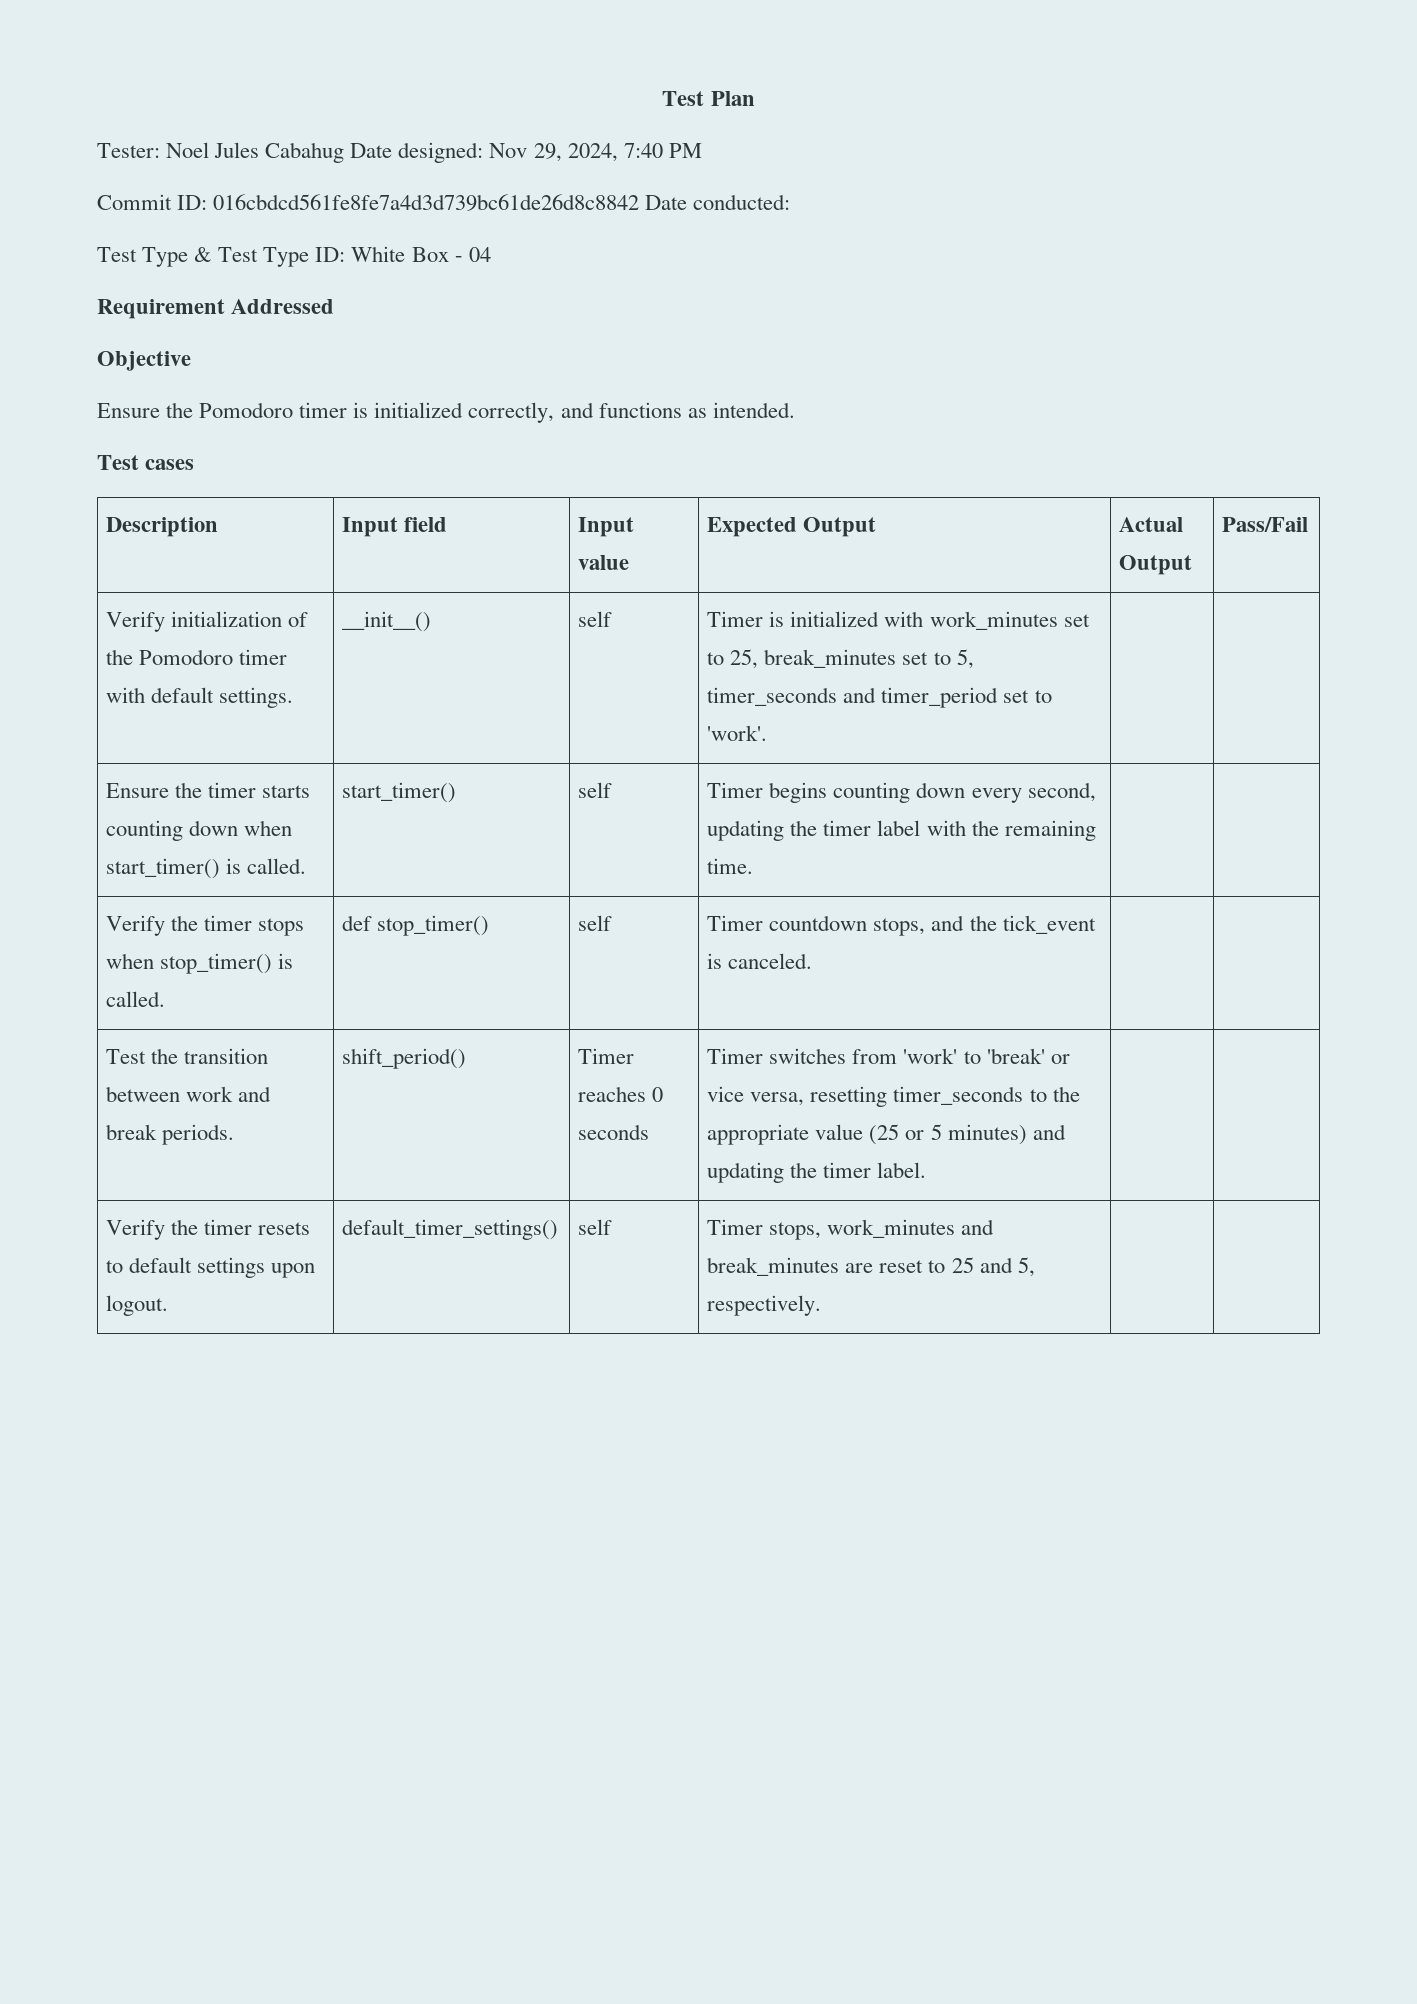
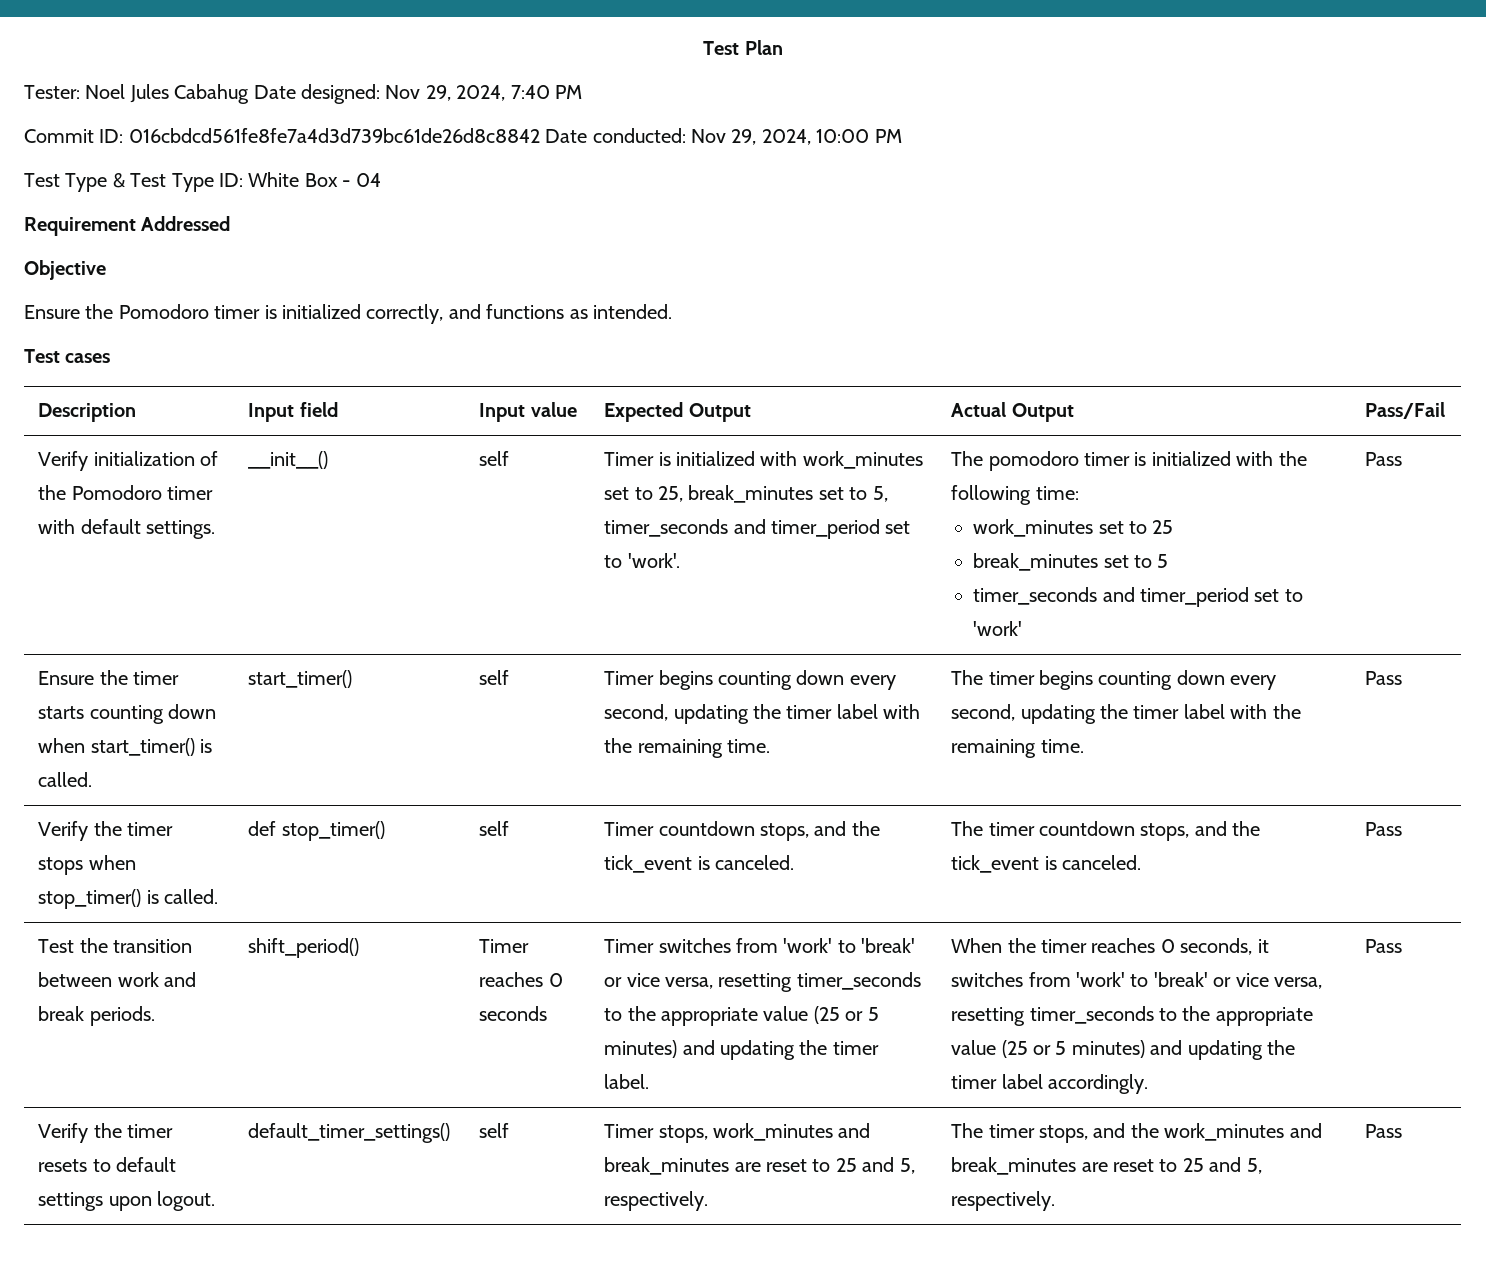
(791, 202) none -> [690,129,902,145] Nov 29, 2024, 10:00 PM
(768, 733) | -> [951,451,1307,471] [951,485,1079,505] [973,519,1174,537] [973,553,1169,571] [973,587,1303,607] [973,621,1023,636] [1365,452,1403,466] The pomodoro timer is initialized with the following time: // work_minutes set to 25 // break_minutes set to 5 // timer_seconds and timer_period set to 'work' | Pass
(754, 866) | -> [951,670,1277,690] [951,704,1301,724] [951,739,1084,758] [1365,671,1403,685] The timer begins counting down every second, updating the timer label with the remaining time. | Pass
(813, 961) | -> [951,821,1261,841] [951,855,1141,873] [1365,822,1403,836] The timer countdown stops, and the tick_event is canceled. | Pass
(927, 1170) | -> [951,938,1269,955] [951,972,1322,989] [951,1006,1313,1026] [951,1040,1295,1060] [951,1074,1148,1094] [1365,939,1403,953] When the timer reaches 0 seconds, it switches from 'work' to 'break' or vice versa, resetting timer_seconds to the appropriate value (25 or 5 minutes) and updating the timer label accordingly. | Pass
(822, 1305) | -> [951,1123,1322,1143] [951,1157,1262,1175] [951,1191,1056,1211] [1365,1124,1403,1138] The timer stops, and the work_minutes and break_minutes are reset to 25 and 5, respectively. | Pass

